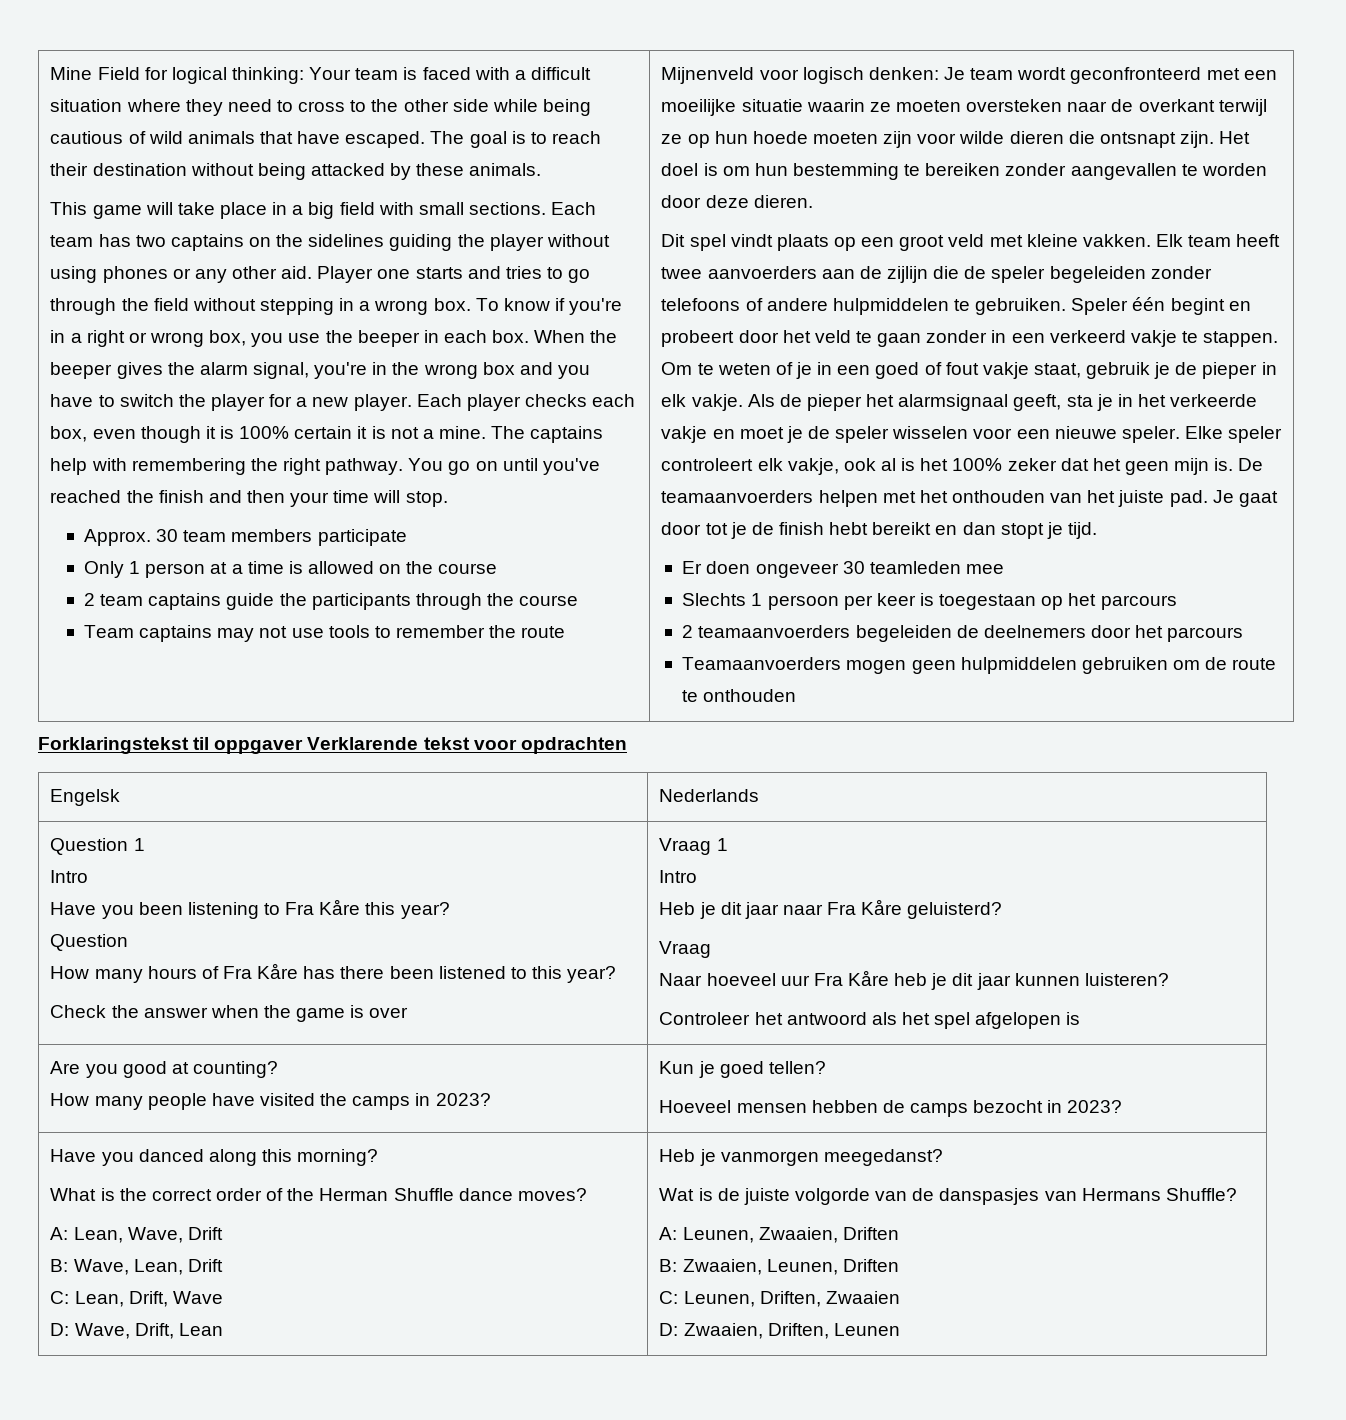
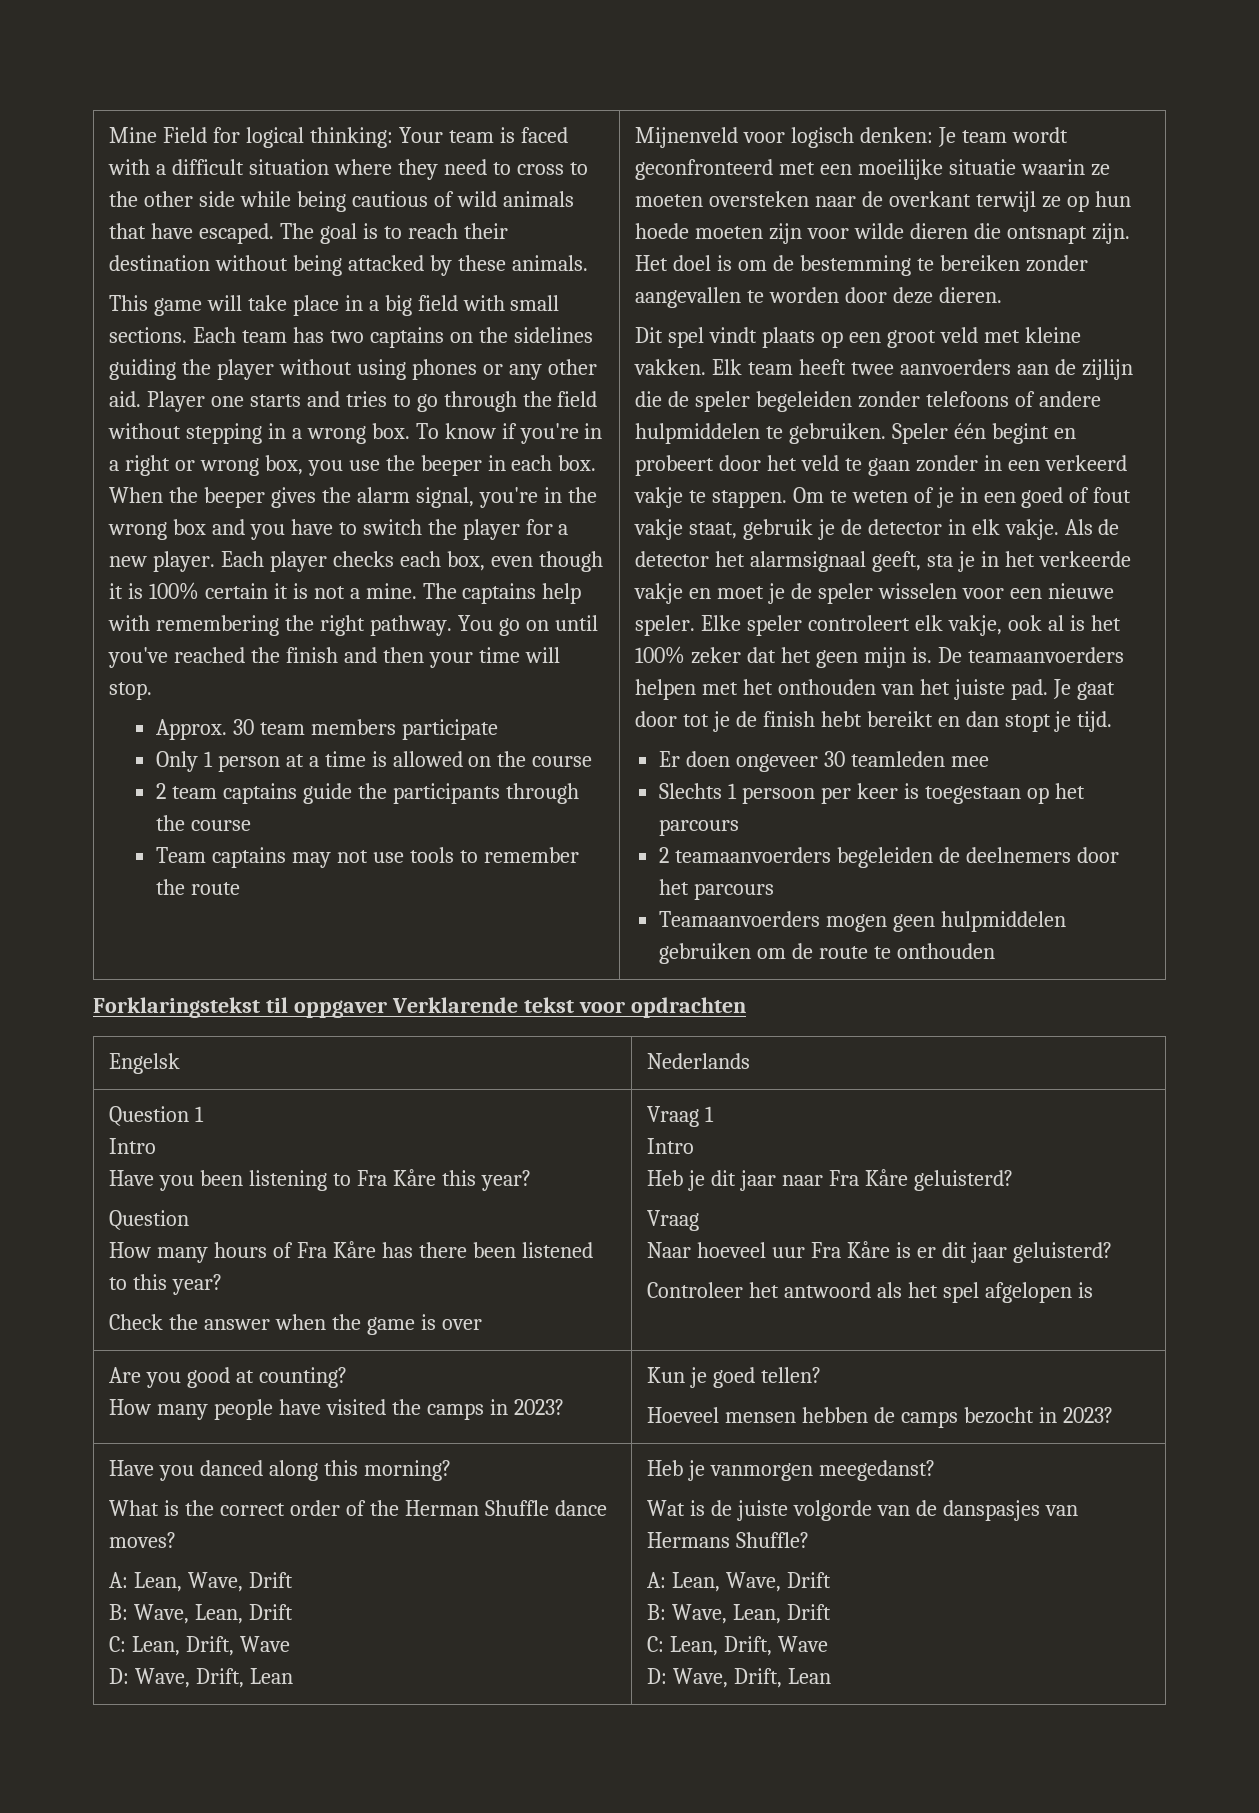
[754,163,788,176] hun -> [772,255,794,271] de
[1202,362,1258,379] pieper -> [867,519,942,535] detector
[806,394,862,411] pieper -> [635,551,710,567] detector
[894,973,1169,990] heb je dit jaar kunnen luisteren? -> [895,1242,1112,1263] is er dit jaar geluisterd?
[682,1227,899,1243] [659,1259,899,1275] [659,1291,900,1307] [659,1323,900,1339] Leunen, Zwaaien, Driften // B: Zwaaien, Leunen, Driften // C: Leunen, Driften, Zwaaien // D: Zwaaien, Driften, Leunen -> [672,1572,831,1592] [647,1604,831,1624] [647,1636,828,1656] [647,1668,831,1688] Lean, Wave, Drift // B: Wave, Lean, Drift // C: Lean, Drift, Wave // D: Wave, Drift, Lean

